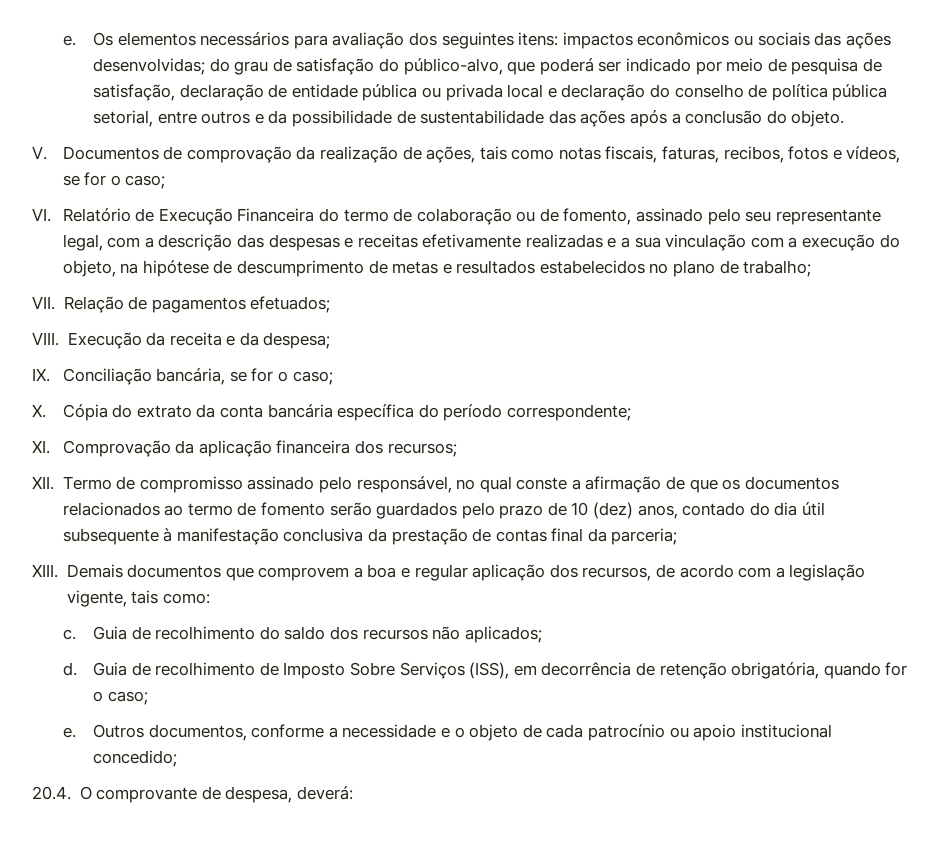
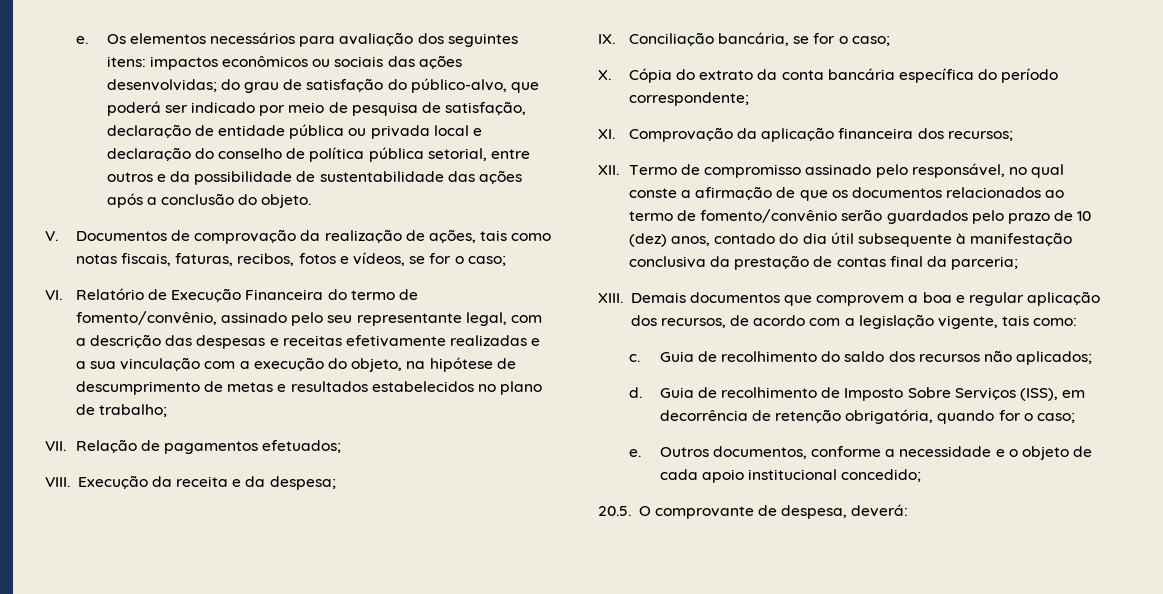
[416,208,632,225] colaboração ou de fomento, -> [75,311,217,325] fomento/convênio,
[260,502,325,516] fomento -> [700,209,838,223] fomento/convênio
[588,724,689,741] patrocínio ou -> (698, 474) none
[32,786,71,800] 20.4. -> [598,506,631,516] 20.5.

